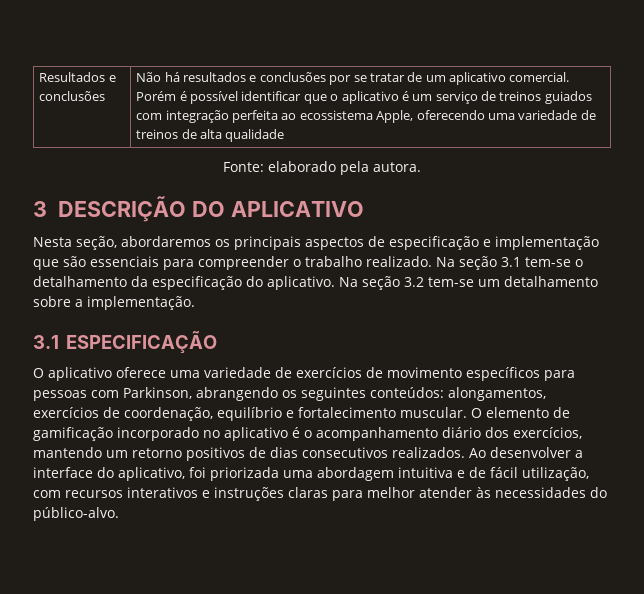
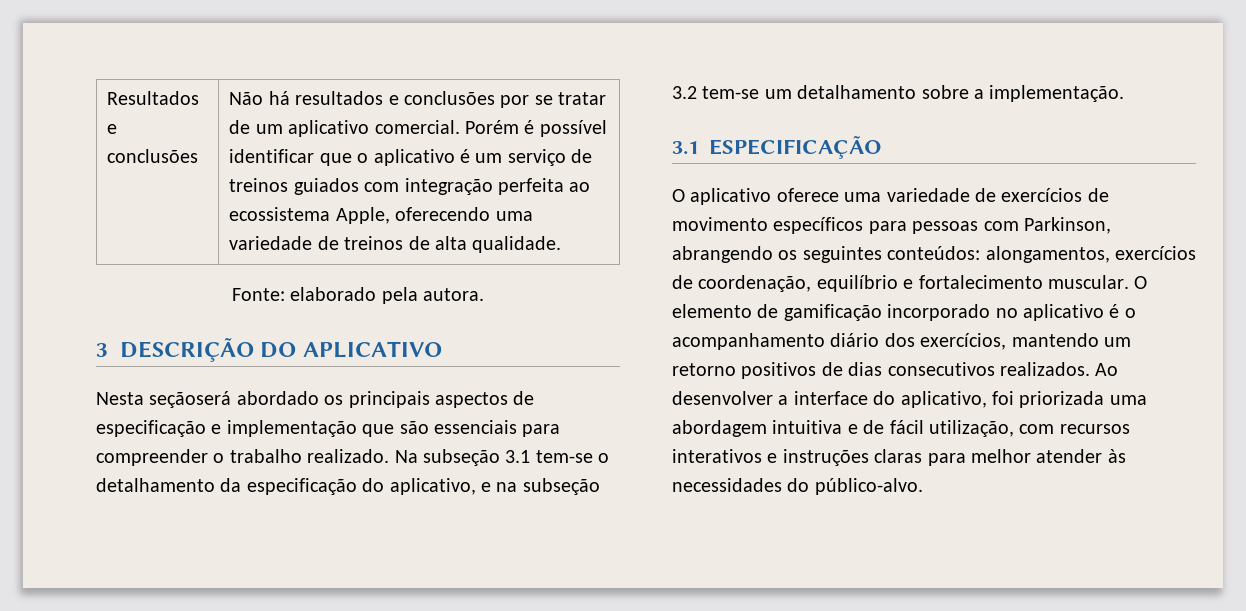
[225,129,285,142] qualidade -> [472,236,562,253] qualidade.
[76,236,211,250] seção, abordaremos -> [149,391,319,408] seçãoserá abordado
[459,256,497,270] seção -> [423,449,500,466] subseção
[267,276,400,290] aplicativo. Na seção -> [389,478,600,495] aplicativo, e na subseção

